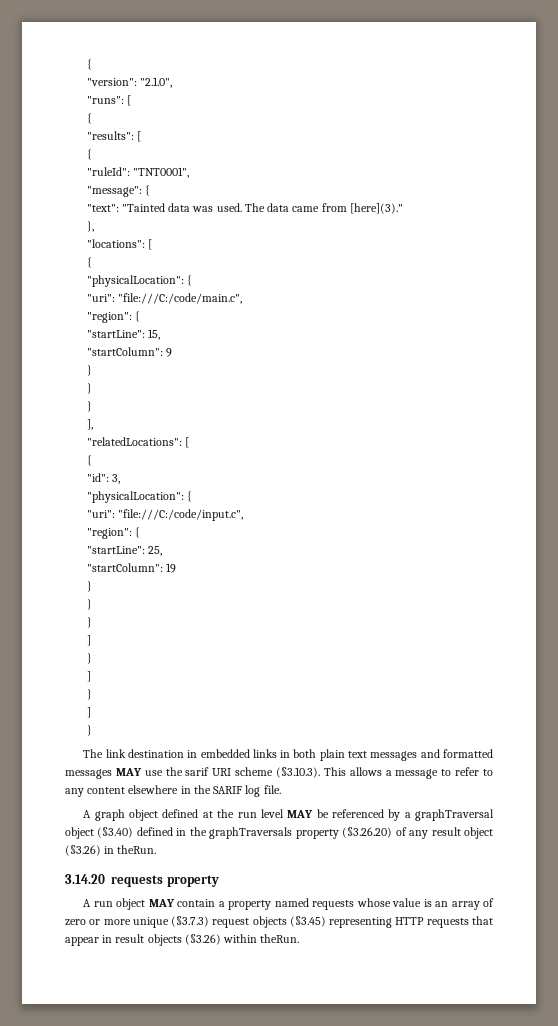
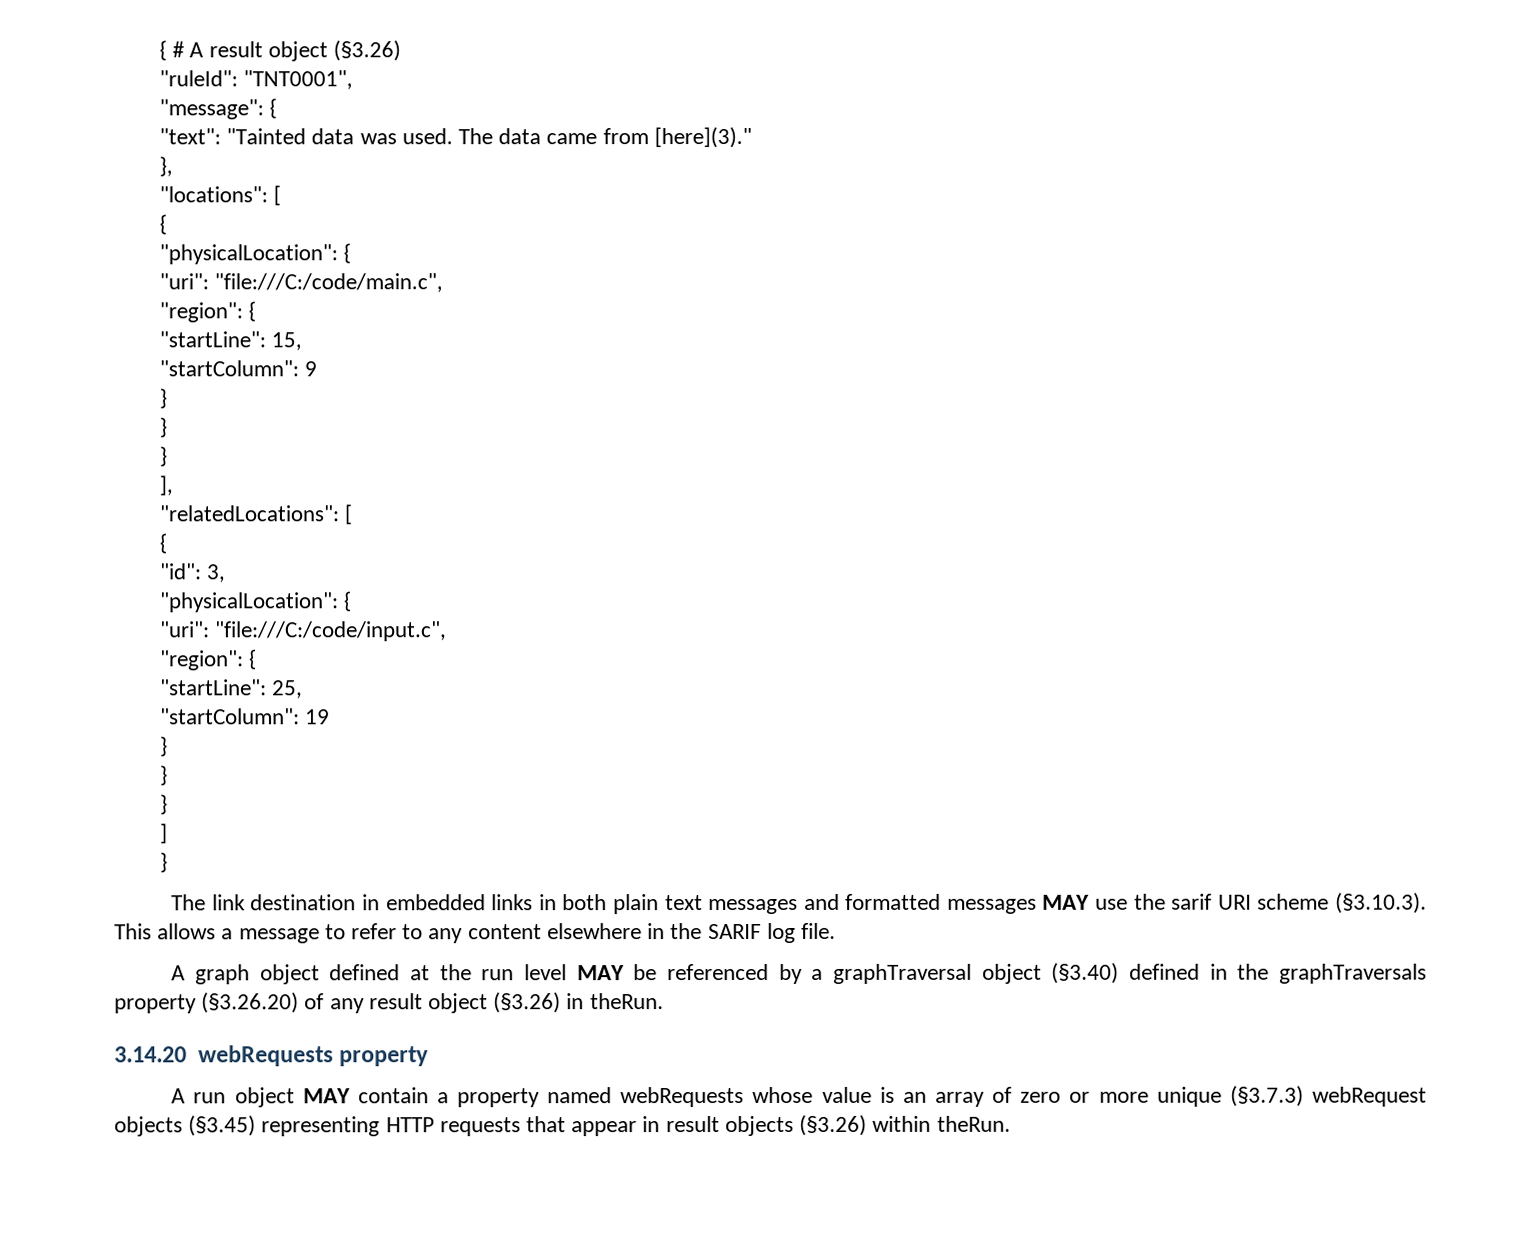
[86,59,92,70] [86,77,173,88] [86,95,132,106] [86,113,92,124] [86,131,142,142] [86,149,92,160] { // "version": "2.1.0", // "runs": [ // { // "results": [ // { -> [158,40,401,62] { # A result object (§3.26)
[86,671,91,682] [86,689,92,700] [86,707,91,718] [86,725,92,736] // ] // } // ] // } -> (168, 862) none
[111,875,163,887] requests -> [197,1045,334,1067] webRequests
[312,900,355,910] requests -> [620,1087,745,1108] webRequests
[212,918,250,928] request -> [1311,1086,1427,1107] webRequest

